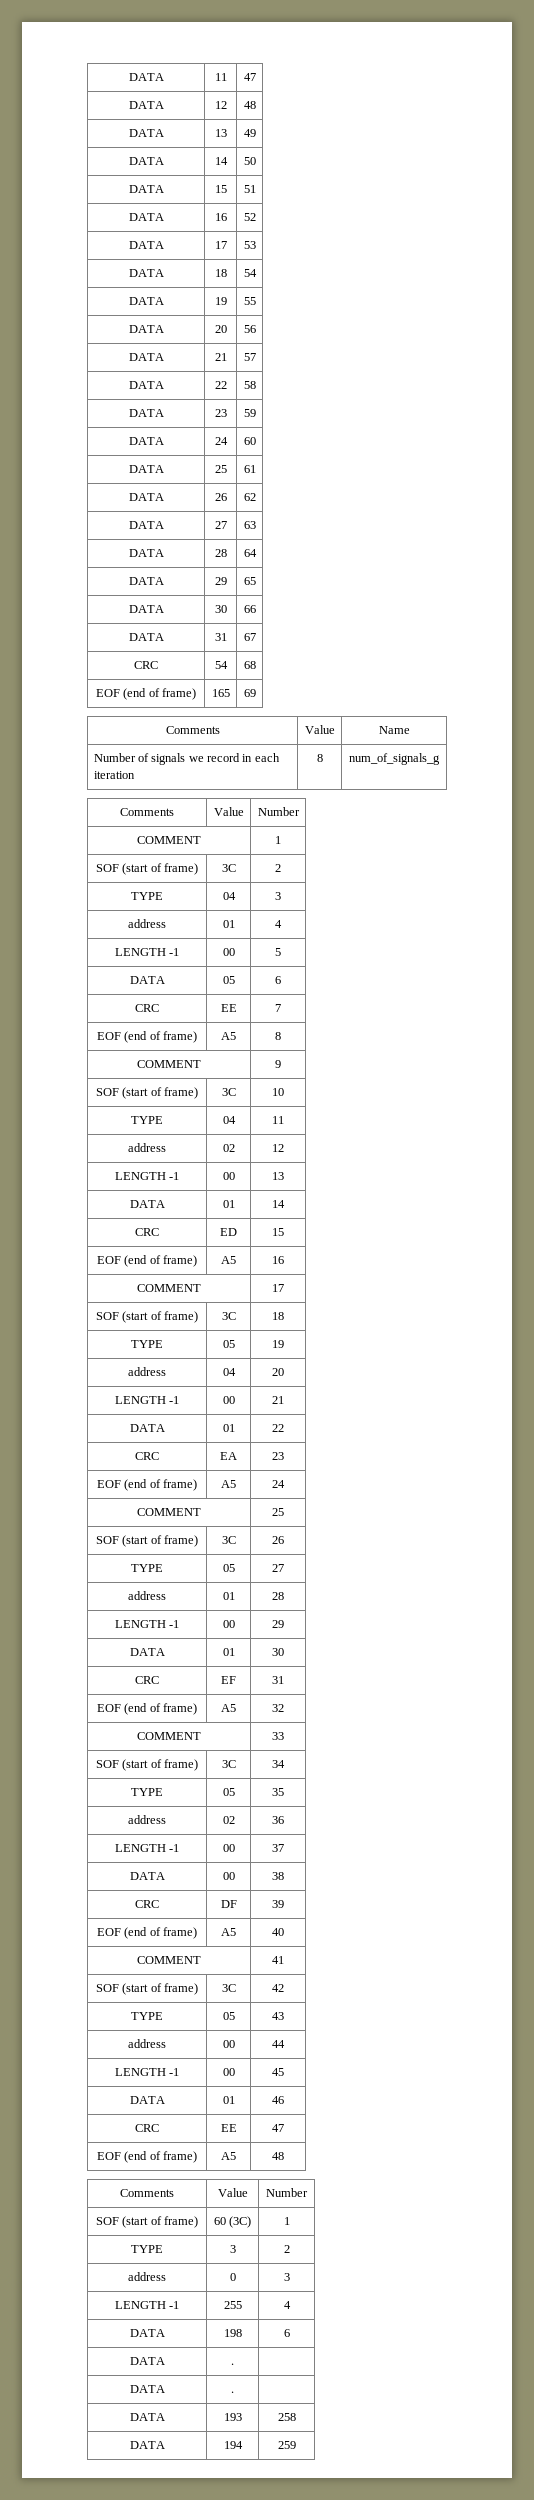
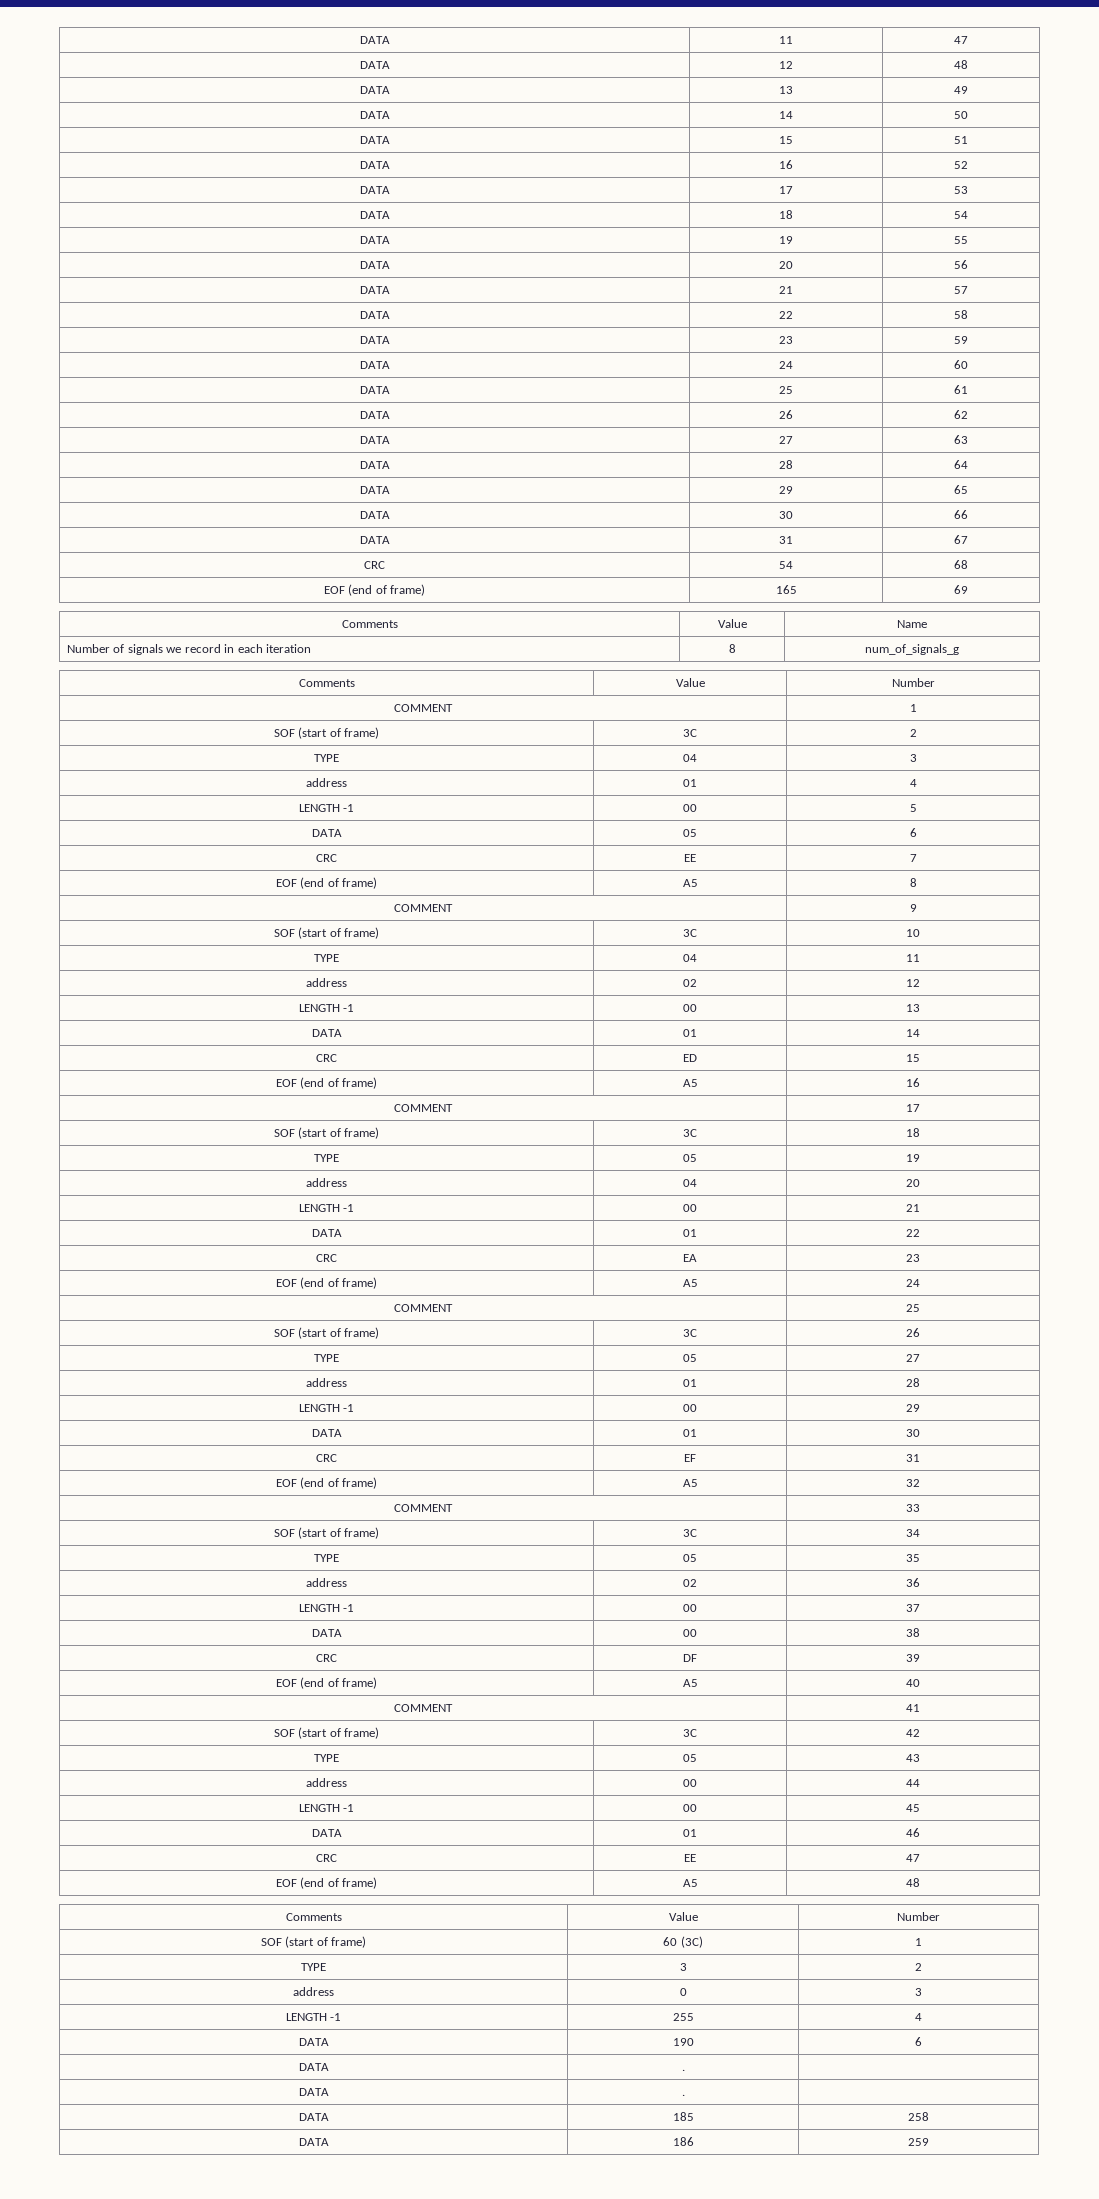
[223,2329,242,2337] 198 -> [672,2038,694,2046] 190
[223,2413,242,2421] 193 -> [672,2112,694,2121] 185
[223,2441,243,2449] 194 -> [672,2137,694,2146] 186

